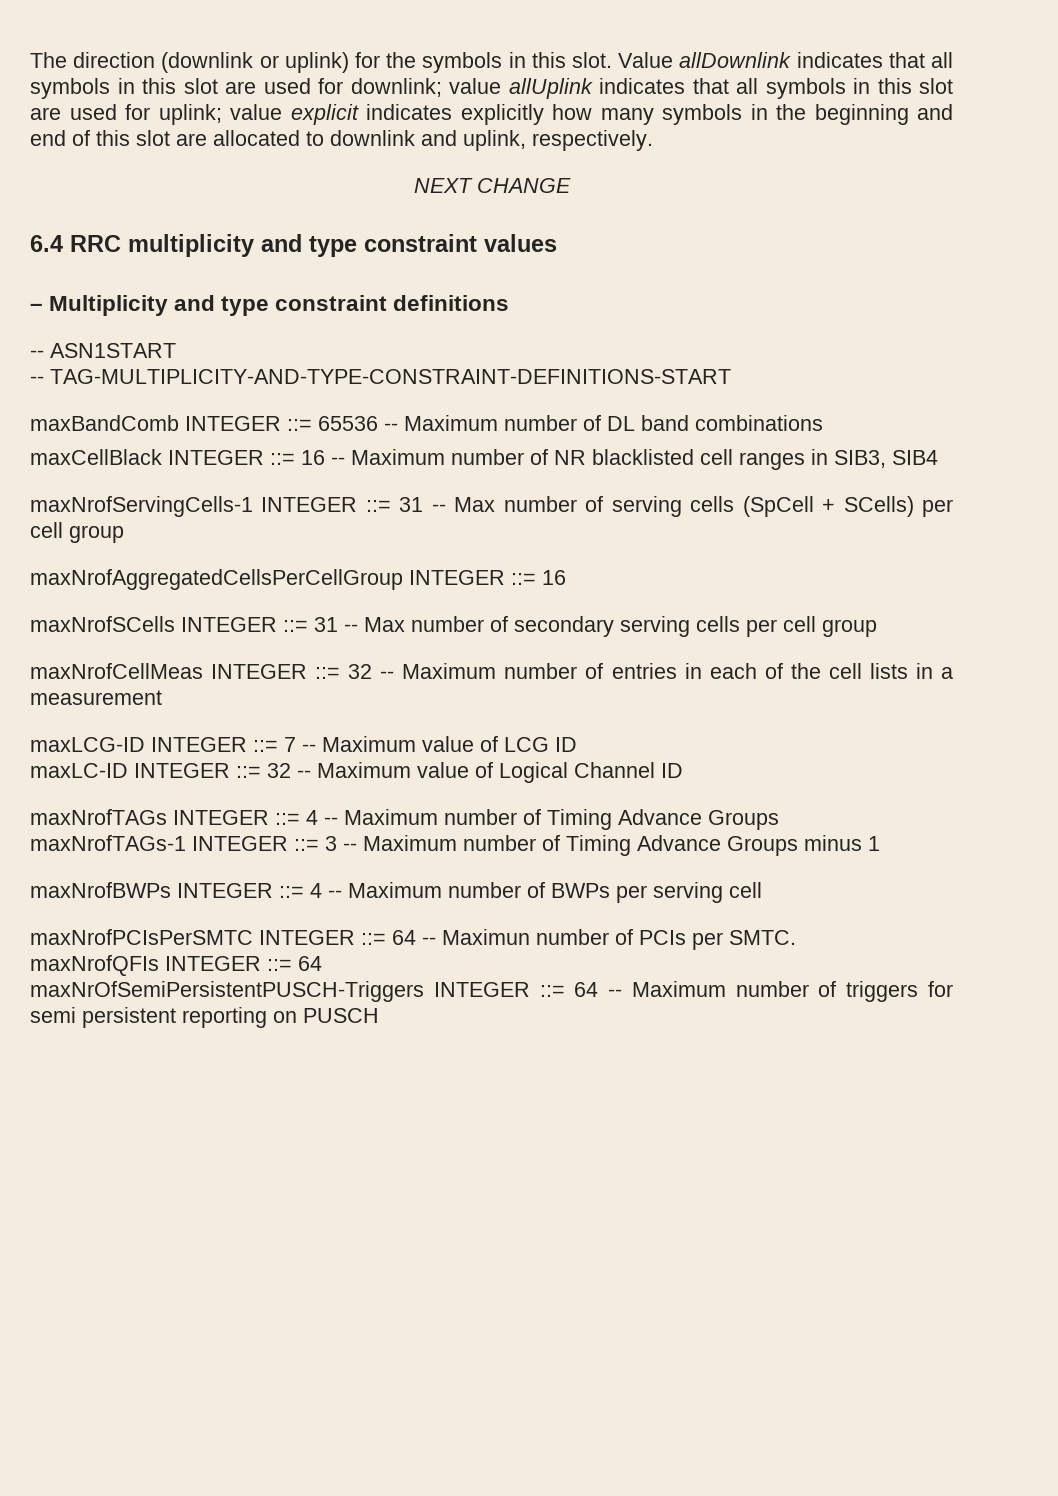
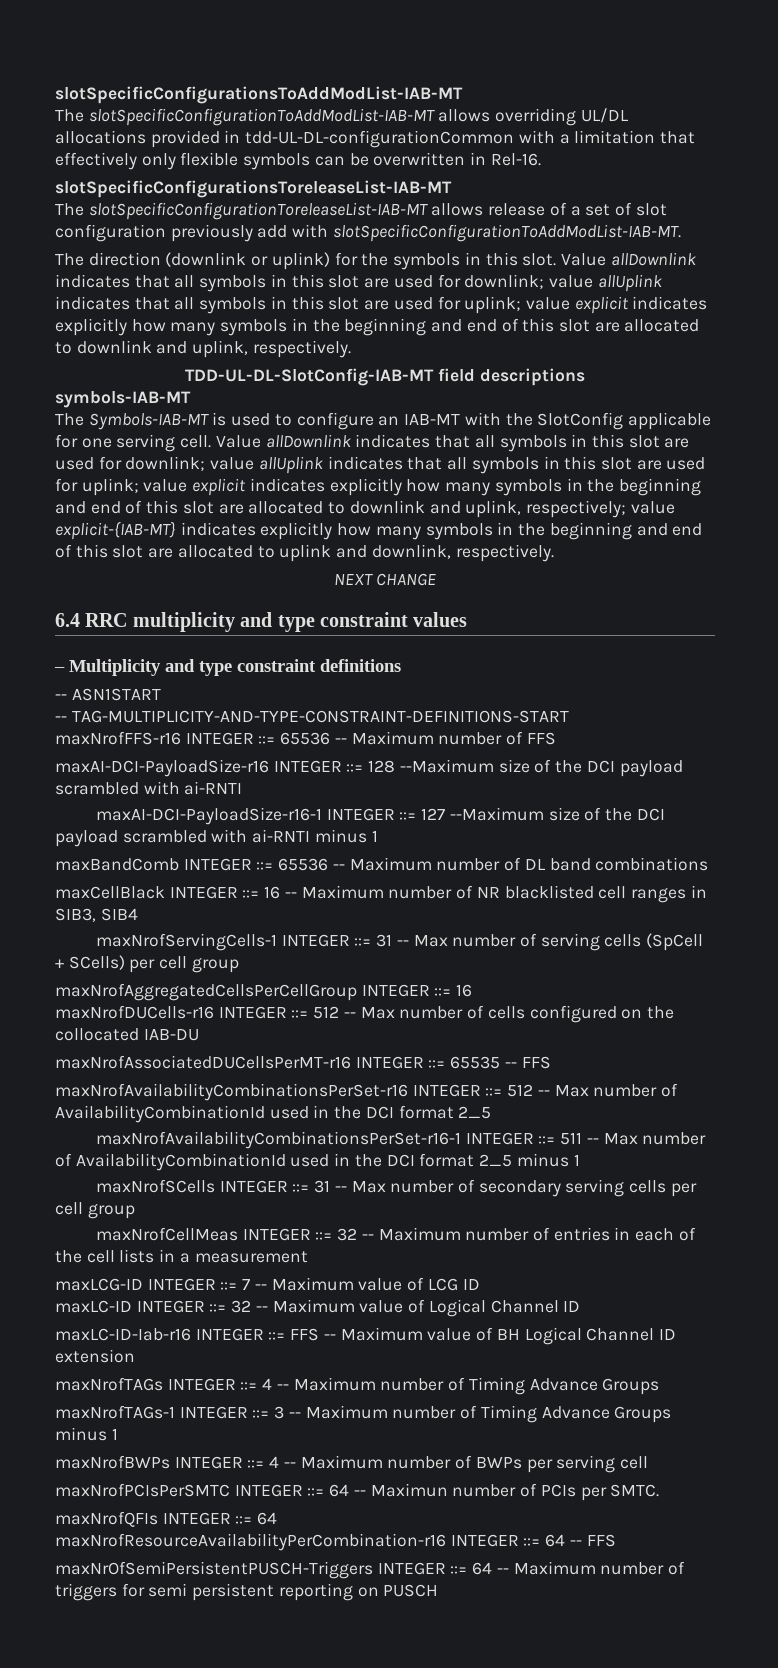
(30, 60) none -> [55,86,463,104] [55,108,629,126] [55,130,696,148] [55,152,541,170] [55,180,452,198] [55,202,667,220] [55,224,681,242] slotSpecificConfigurationsToAddModList-IAB-MT // The slotSpecificConfigurationToAddModList-IAB-MT allows overriding UL/DL allocations provided in tdd-UL-DL-configurationCommon with a limitation that effectively only flexible symbols can be overwritten in Rel-16. // slotSpecificConfigurationsToreleaseList-IAB-MT // The slotSpecificConfigurationToreleaseList-IAB-MT allows release of a set of slot configuration previously add with slotSpecificConfigurationToAddModList-IAB-MT. //
(653, 140) none -> [185,368,585,386] [55,391,191,408] [55,412,711,430] [55,434,690,452] [55,456,706,474] [55,478,701,496] [55,500,675,518] [55,521,703,540] [55,544,554,562] // TDD-UL-DL-SlotConfig-IAB-MT field descriptions // symbols-IAB-MT // The Symbols-IAB-MT is used to configure an IAB-MT with the SlotConfig applicable for one serving cell. Value allDownlink indicates that all symbols in this slot are used for downlink; value allUplink indicates that all symbols in this slot are used for uplink; value explicit indicates explicitly how many symbols in the beginning and end of this slot are allocated to downlink and uplink, respectively; value explicit-{IAB-MT} indicates explicitly how many symbols in the beginning and end of this slot are allocated to uplink and downlink, respectively.
(731, 376) none -> [55,731,556,745] [55,759,683,777] [55,781,243,795] [95,807,665,825] [55,829,378,847] // maxNrofFFS-r16 INTEGER ::= 65536 -- Maximum number of FFS // maxAI-DCI-PayloadSize-r16 INTEGER ::= 128 --Maximum size of the DCI payload scrambled with ai-RNTI // maxAI-DCI-PayloadSize-r16-1 INTEGER ::= 127 --Maximum size of the DCI payload scrambled with ai-RNTI minus 1
(566, 577) none -> [55,1005,674,1023] [55,1028,199,1041] [55,1055,551,1069] [55,1083,679,1101] [55,1105,492,1123] [95,1131,707,1149] [55,1153,580,1171] // maxNrofDUCells-r16 INTEGER ::= 512 -- Max number of cells configured on the collocated IAB-DU // maxNrofAssociatedDUCellsPerMT-r16 INTEGER ::= 65535 -- FFS // maxNrofAvailabilityCombinationsPerSet-r16 INTEGER ::= 512 -- Max number of AvailabilityCombinationId used in the DCI format 2_5 // maxNrofAvailabilityCombinationsPerSet-r16-1 INTEGER ::= 511 -- Max number of AvailabilityCombinationId used in the DCI format 2_5 minus 1
(683, 770) none -> [55,1327,676,1345] [55,1349,135,1363] // maxLC-ID-Iab-r16 INTEGER ::= FFS -- Maximum value of BH Logical Channel ID extension
(322, 963) none -> [55,1533,616,1551] // maxNrofResourceAvailabilityPerCombination-r16 INTEGER ::= 64 -- FFS

